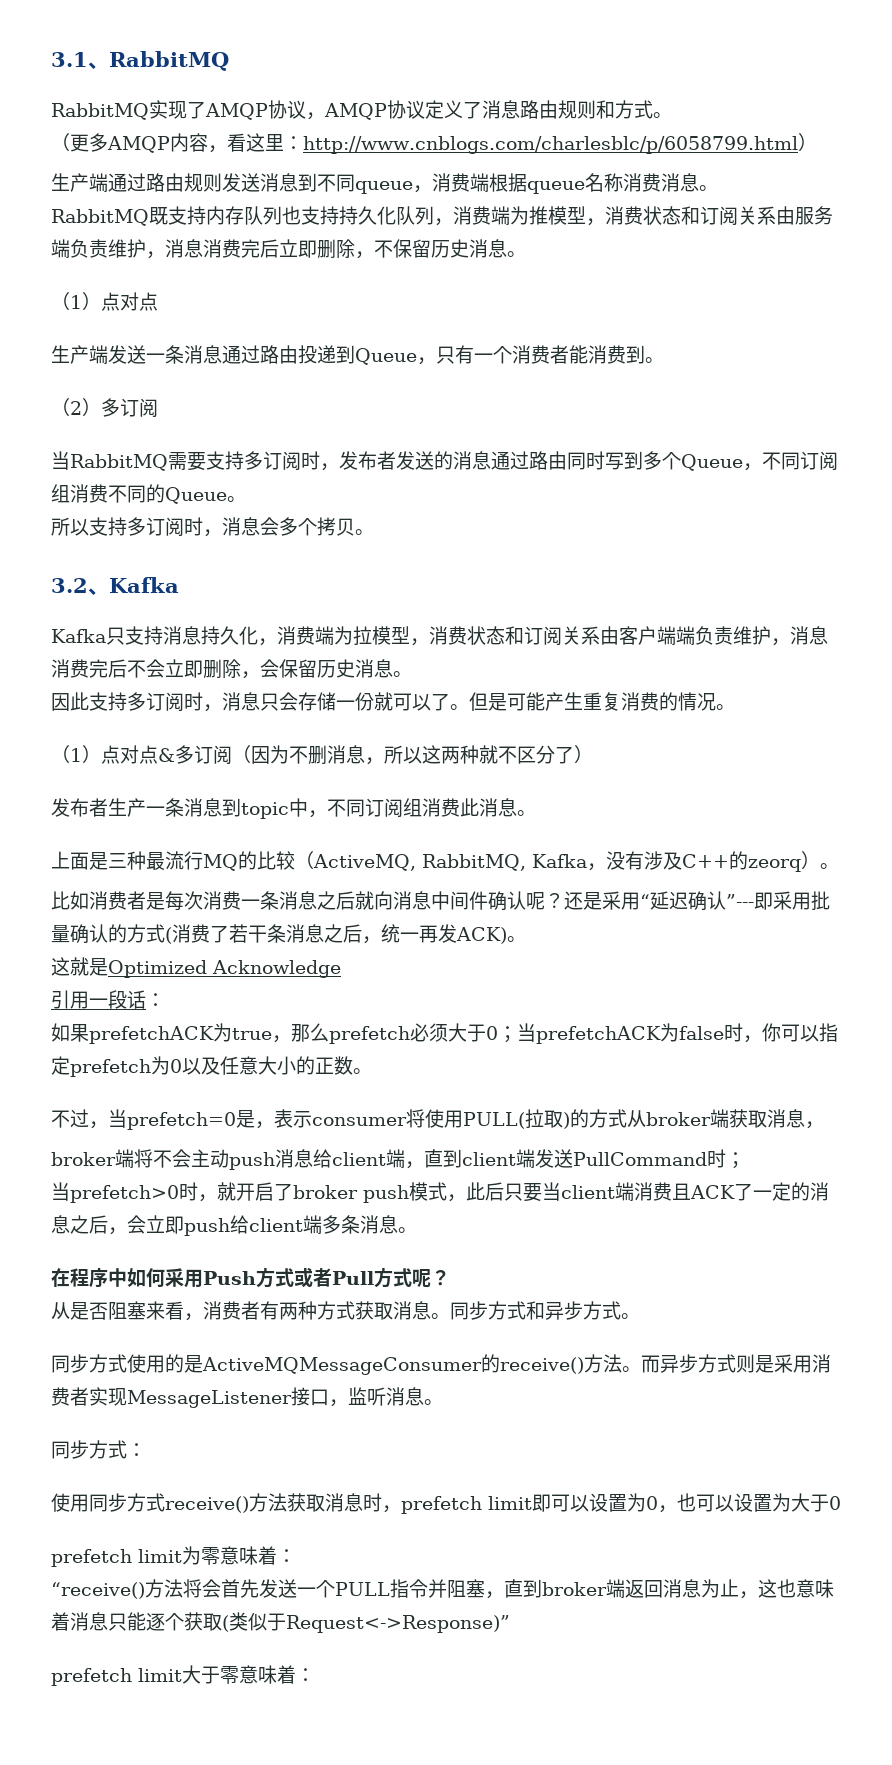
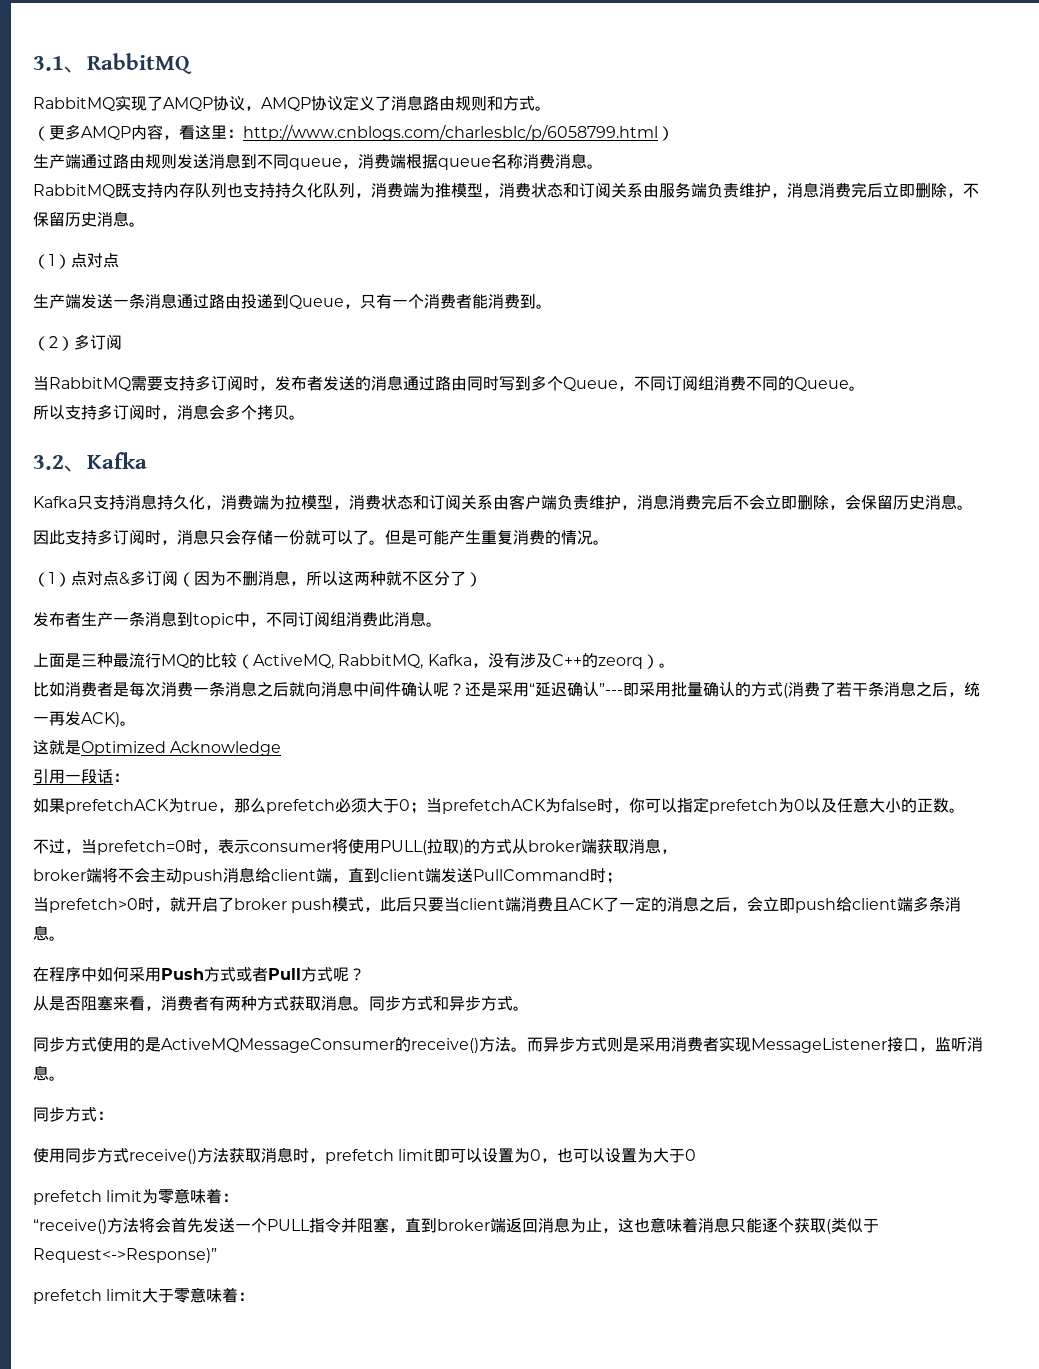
[676,626,695,645] 端 -> (557, 502) none
[236,1110,255,1128] 是 -> [186,839,202,854] 时

